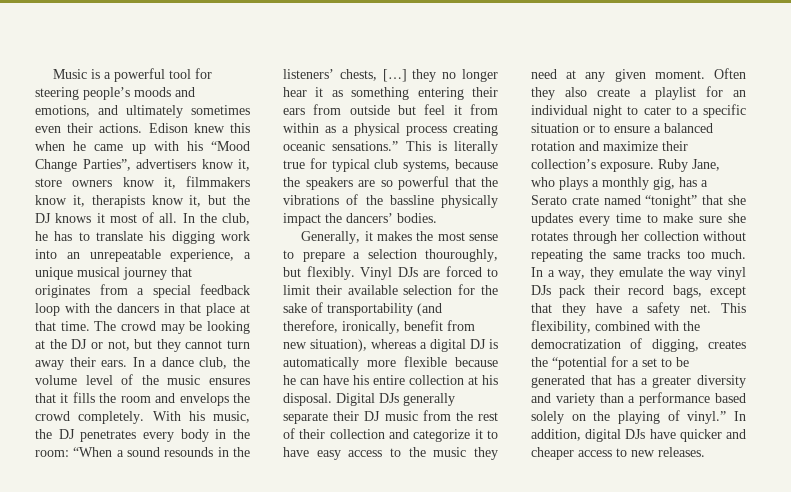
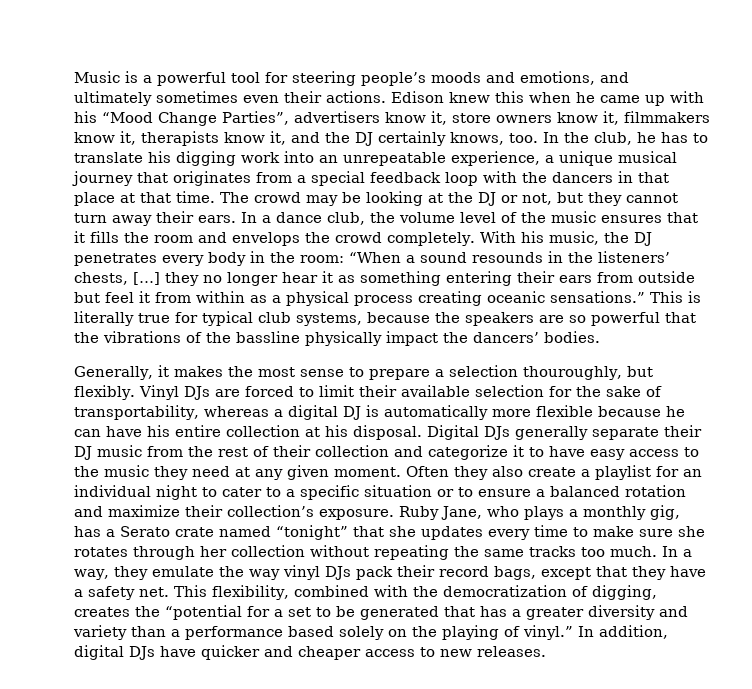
[208,195,251,205] [35,212,178,223] but the DJ knows it most of all. -> [291,131,538,146] and the DJ certainly knows, too.
[327,303,442,316] [283,320,475,334] [283,339,367,352] transportability (and therefore, ironically, benefit from new situation), -> [74,405,199,420] transportability,

